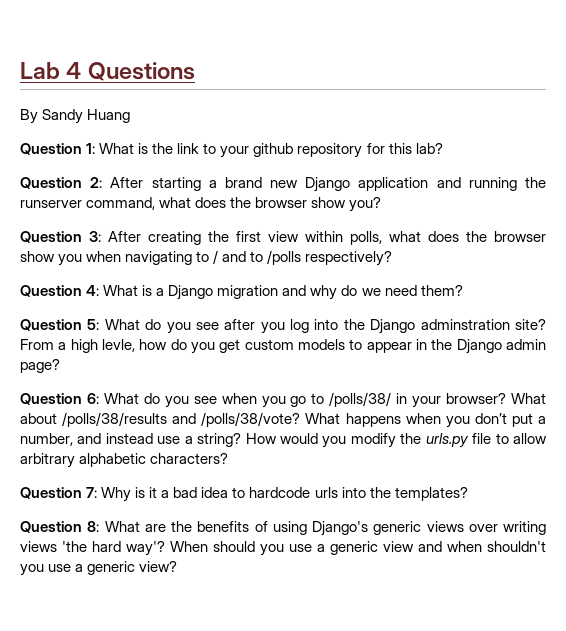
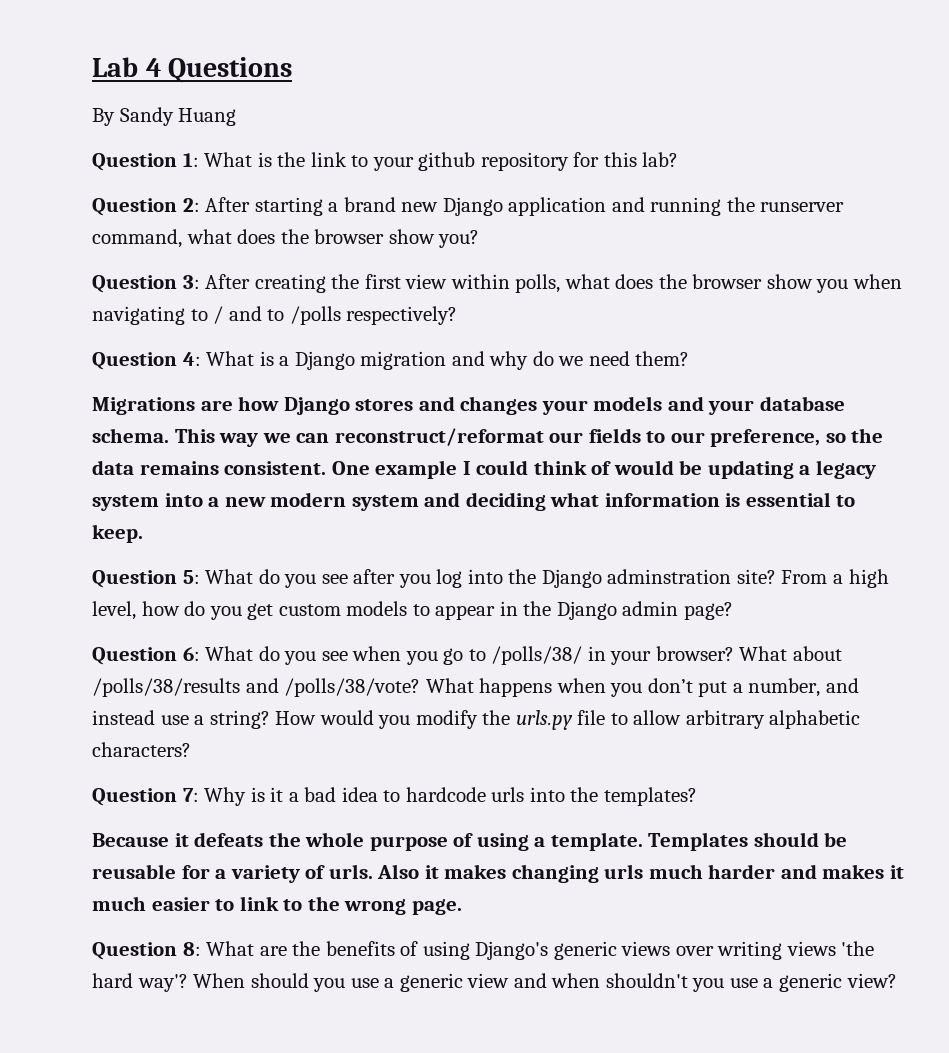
(463, 290) none -> [92,396,845,415] [92,428,884,447] [92,460,876,479] [92,492,856,511] [92,524,143,543] // Migrations are how Django stores and changes your models and your database schema. This way we can reconstruct/reformat our fields to our preference, so the data remains consistent. One example I could think of would be updating a legacy system into a new modern system and deciding what information is essential to keep.
[102,339,135,352] levle, -> [92,601,136,620] level,
(468, 494) none -> [92,832,848,851] [92,864,905,883] [92,896,462,915] // Because it defeats the whole purpose of using a template. Templates should be reusable for a variety of urls. Also it makes changing urls much harder and makes it much easier to link to the wrong page.

